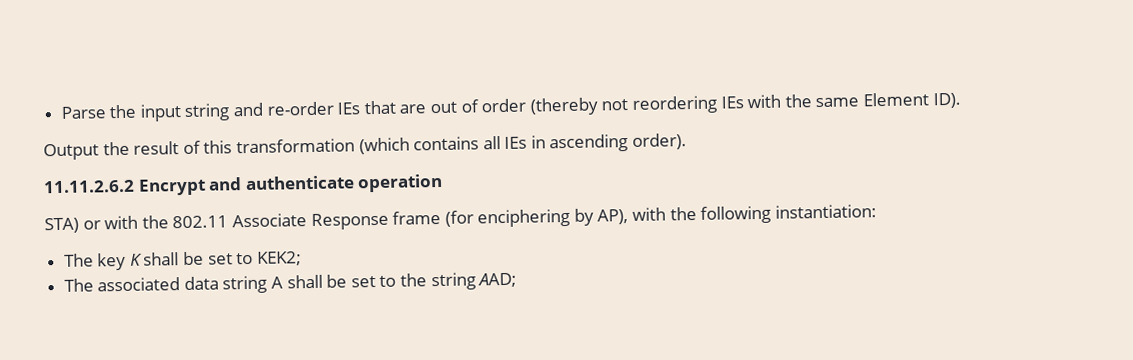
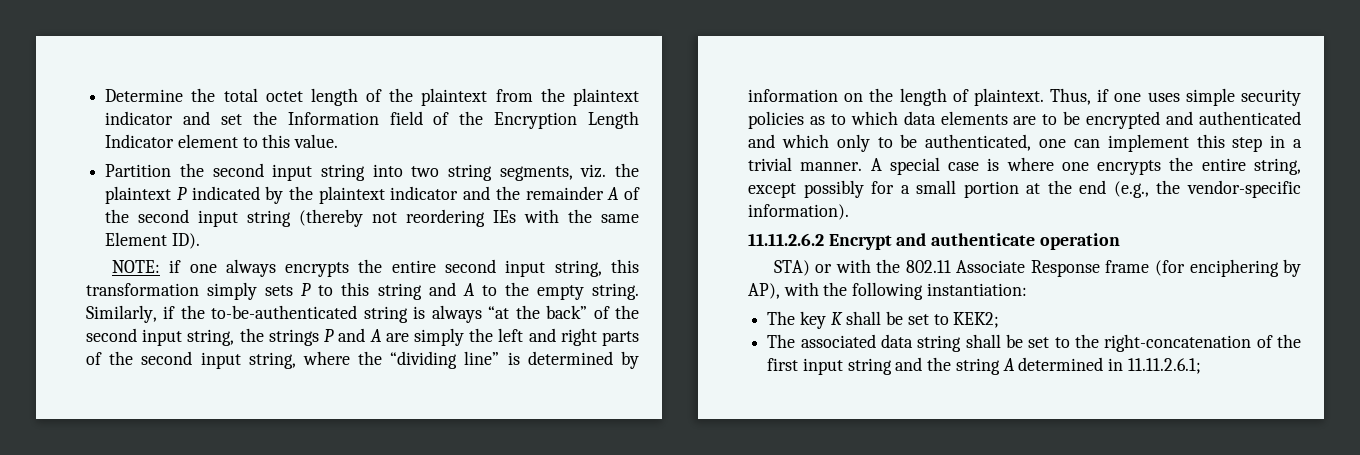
[60,98,527,122] Parse the input string and re-order IEs that are out of order -> [105,88,640,106] [105,111,639,129] [105,134,339,148] [105,163,639,181] [105,186,640,204] [105,209,292,227] Determine the total octet length of the plaintext from the plaintext indicator and set the Information field of the Encryption Length Indicator element to this value. // Partition the second input string into two string segments, viz. the plaintext P indicated by the plaintext indicator and the remainder A of the second input string
[43,133,688,161] Output the result of this transformation (which contains all IEs in ascending order). -> [111,259,640,277] [86,282,639,300] [86,305,639,323] [86,328,640,346] [86,351,639,369] [748,88,1301,106] [748,111,1301,129] [748,134,1302,152] [748,157,1301,175] [748,180,1301,198] [748,204,849,220] NOTE: if one always encrypts the entire second input string, this transformation simply sets P to this string and A to the empty string. Similarly, if the to-be-authenticated string is always “at the back” of the second input string, the strings P and A are simply the left and right parts of the second input string, where the “dividing line” is determined by information on the length of plaintext. Thus, if one uses simple security policies as to which data elements are to be encrypted and authenticated and which only to be authenticated, one can implement this step in a trivial manner. A special case is where one encrypts the entire string, except possibly for a small portion at the end (e.g., the vendor-specific information).
[271,276,284,289] A -> (962, 343) none
[430,272,518,291] string AAD; -> [1104,334,1301,352] [767,357,1201,375] right-concatenation of the first input string and the string A determined in 11.11.2.6.1;

